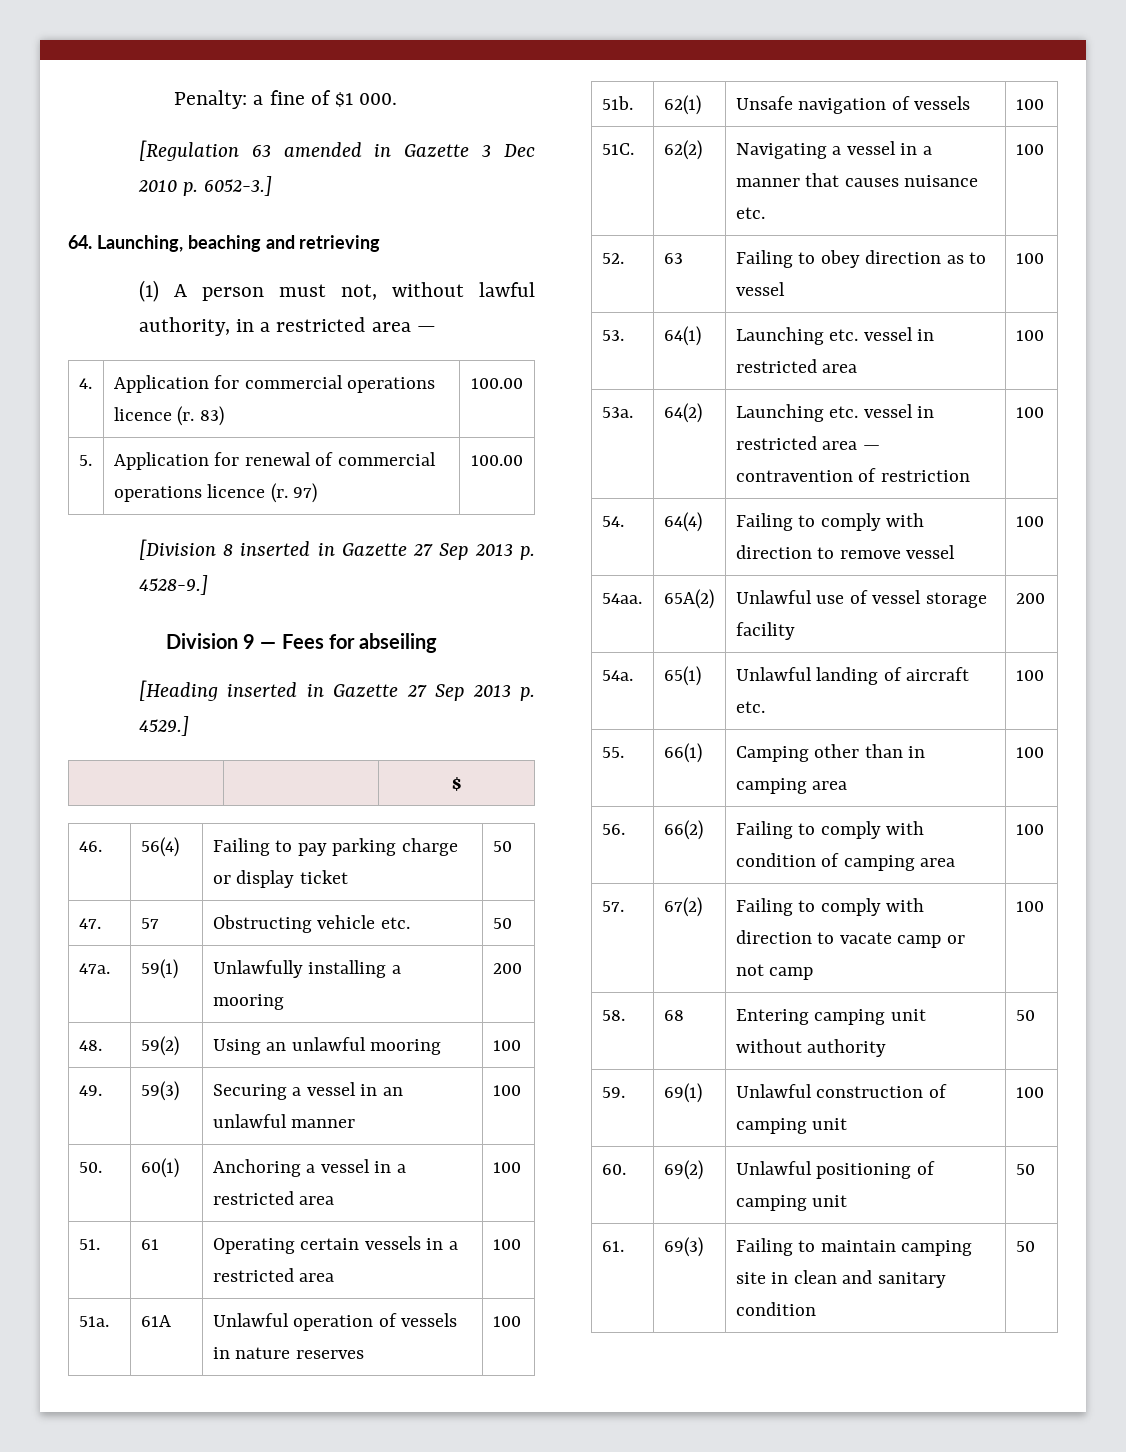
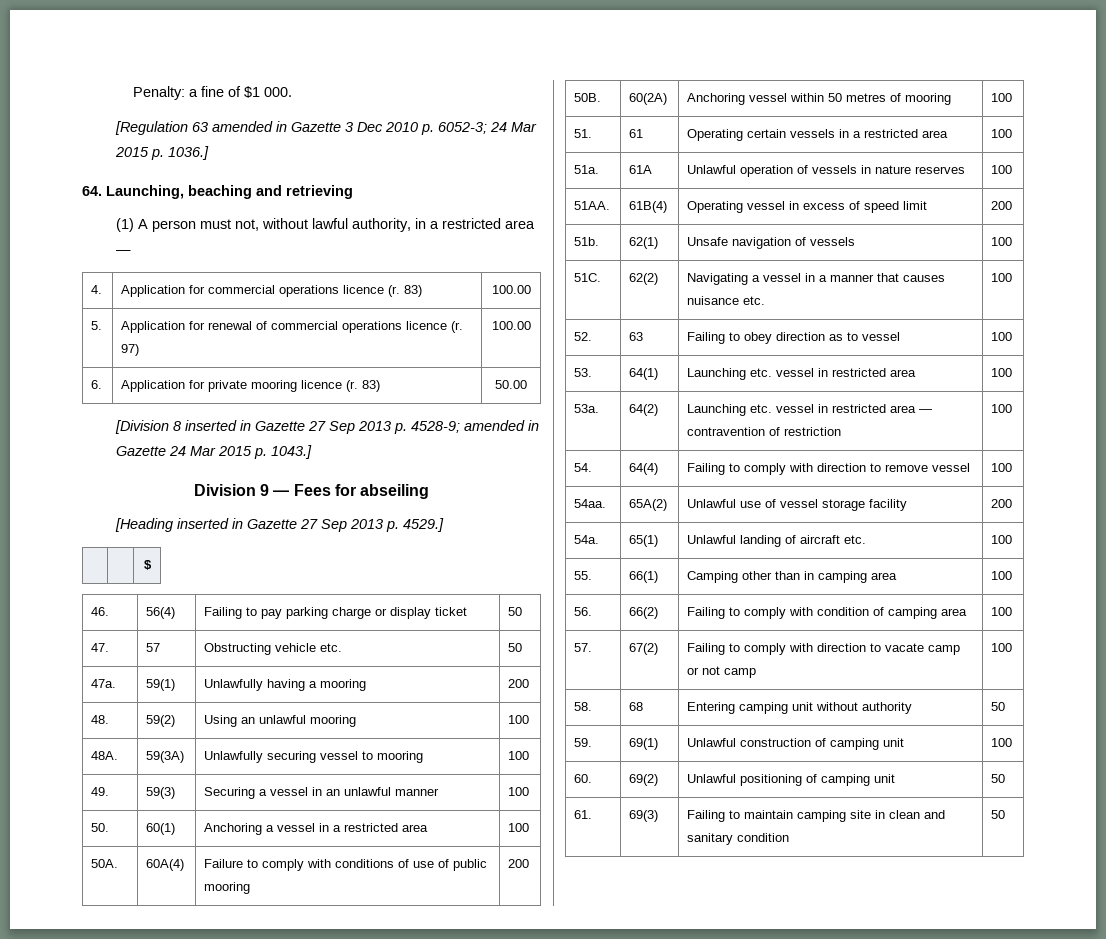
[204,176,273,196] 6052-3.] -> [438,122,538,134] [115,146,210,160] 6052-3; 24 Mar 2015 p. 1036.]
(523, 460) none -> [91,380,103,389] [121,380,381,392] [495,380,527,389] // 6. | Application for private mooring licence (r. 83) | 50.00
[138,575,208,595] 4528-9.] -> [411,420,540,433] [116,445,313,459] 4528-9; amended in Gazette 24 Mar 2015 p. 1043.]
[308,960,387,978] installing -> [267,679,306,691] having
(521, 1045) none -> [91,751,119,760] [146,751,185,763] [204,751,424,763] [508,751,530,760] // 48A. | 59(3A) | Unlawfully securing vessel to mooring | 100
(521, 1167) none -> [91,859,119,868] [146,859,185,871] [204,859,488,871] [204,882,251,894] [508,859,530,868] [574,93,602,102] [629,93,668,105] [687,93,952,105] [991,93,1013,102] // 50A. | 60A(4) | Failure to comply with conditions of use of public mooring | 200 // 50B. | 60(2A) | Anchoring vessel within 50 metres of mooring | 100
(521, 1321) none -> [574,201,611,210] [629,201,668,213] [687,201,928,213] [991,201,1013,210] // 51AA. | 61B(4) | Operating vessel in excess of speed limit | 200

